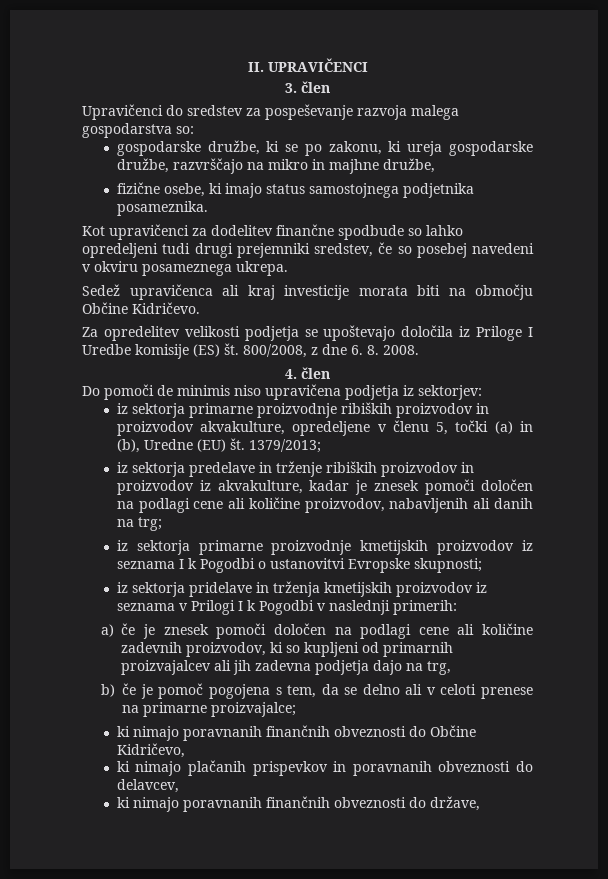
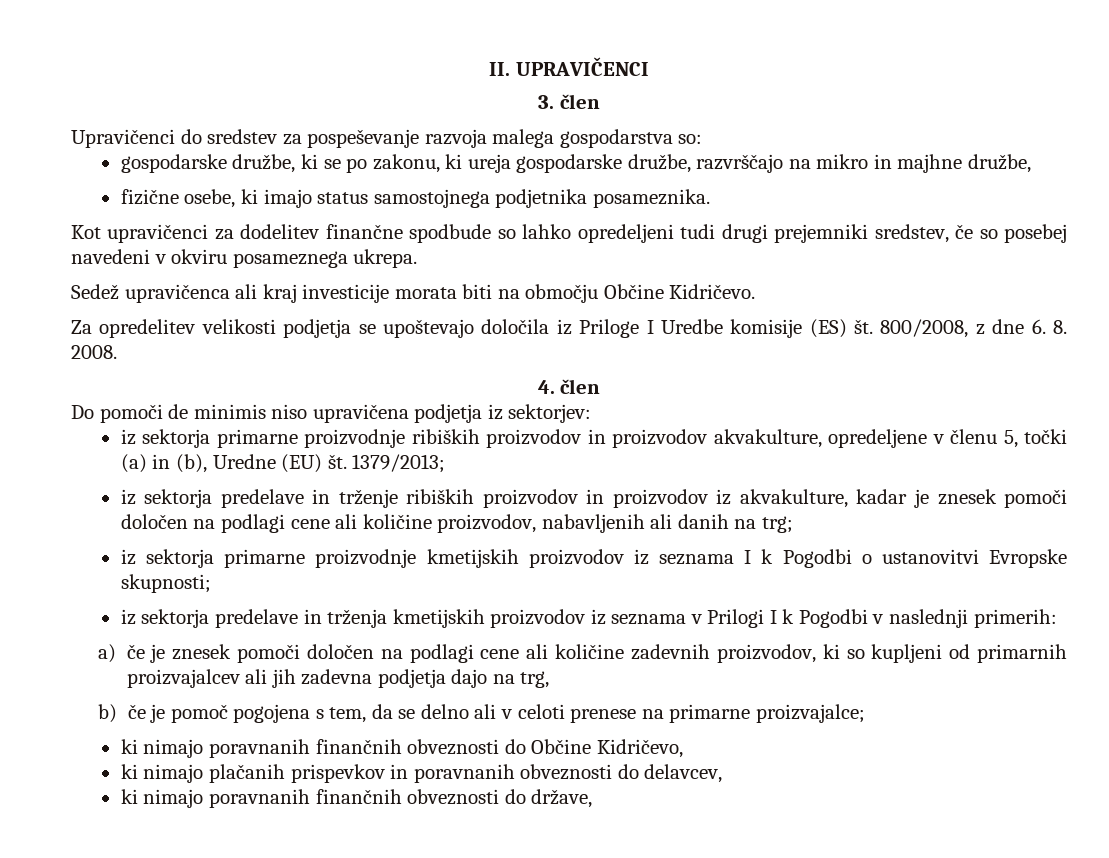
[188,582,252,597] pridelave -> [215,609,299,628] predelave

